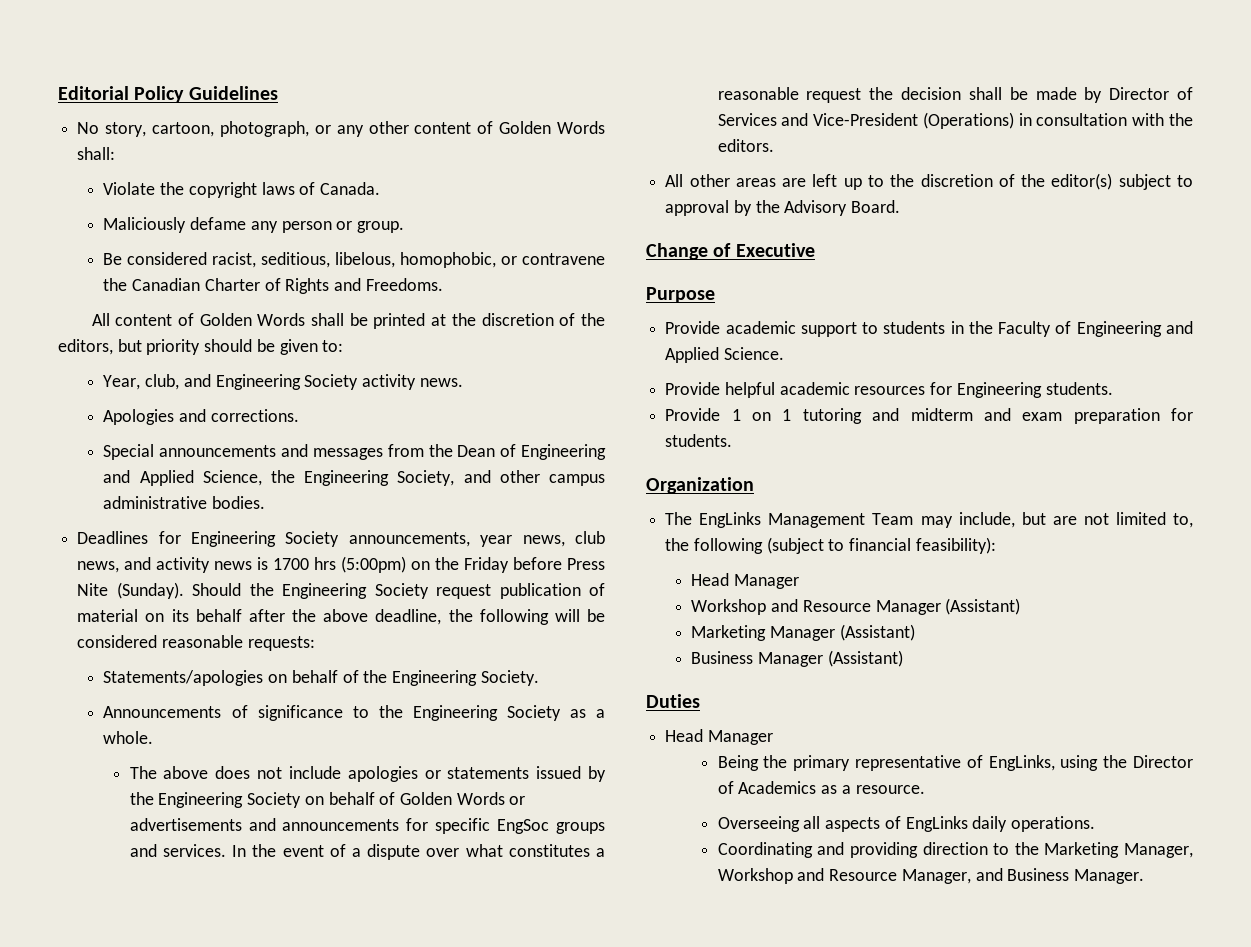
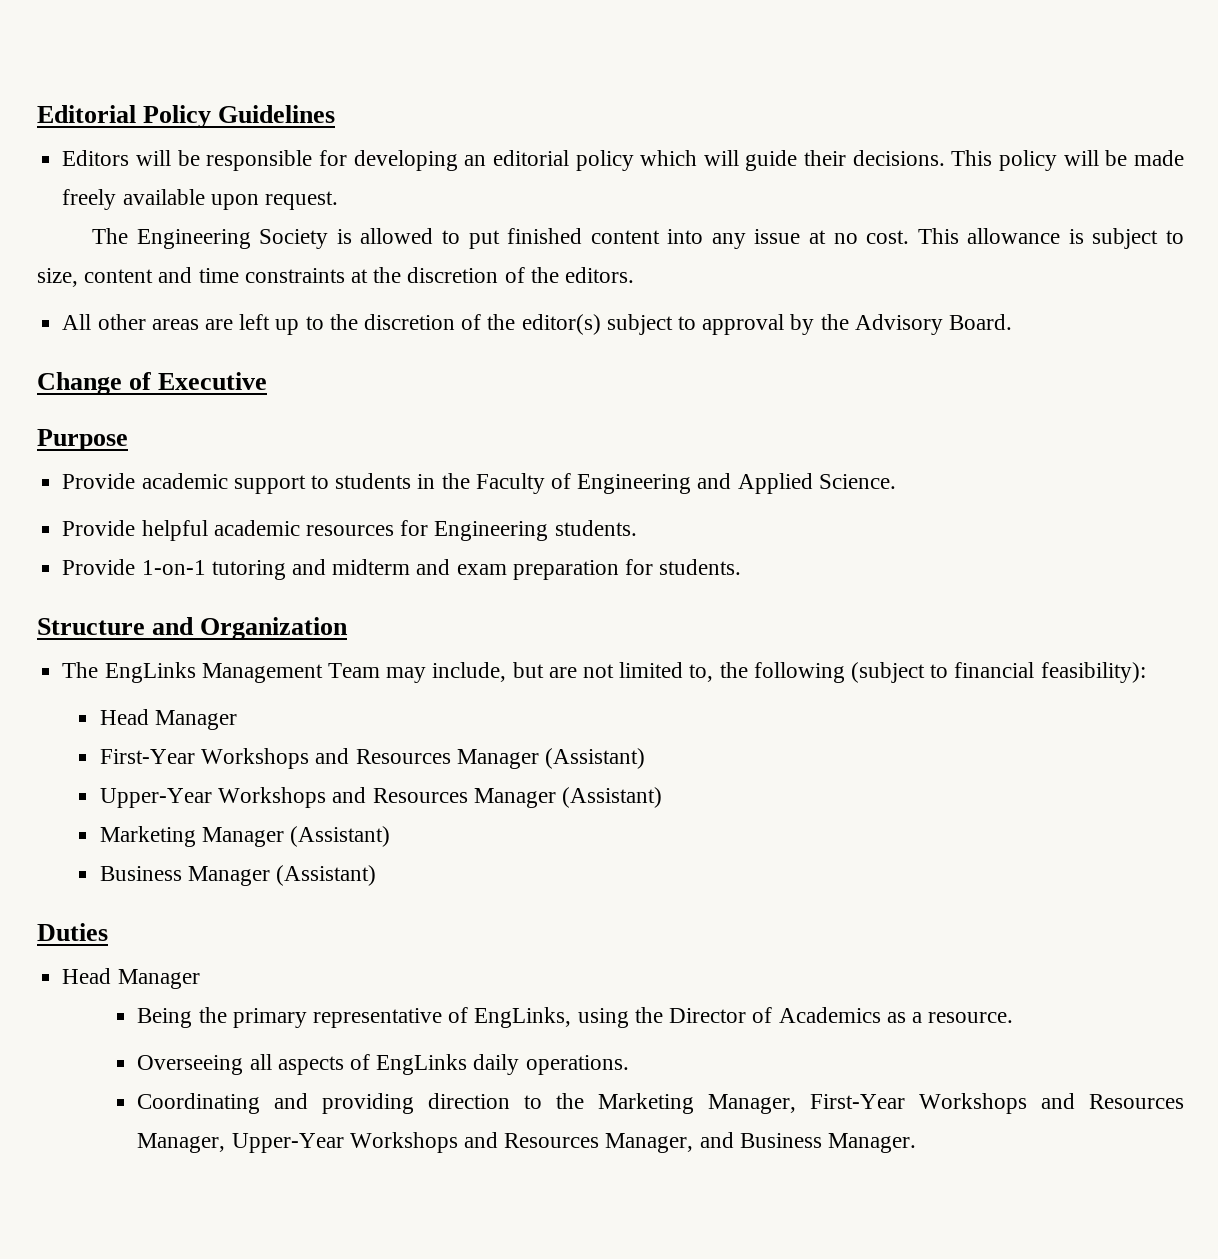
[77,121,605,137] [77,147,116,160] [103,182,381,198] [103,217,405,233] [103,252,605,268] [103,278,443,294] [91,313,426,329] No story, cartoon, photograph, or any other content of Golden Words shall: // Violate the copyright laws of Canada. // Maliciously defame any person or group. // Be considered racist, seditious, libelous, homophobic, or contravene the Canadian Charter of Rights and Freedoms. // All content of Golden Words shall be printed -> [62,150,1184,171] [62,189,338,210] [92,228,1184,249] [37,267,345,287] Editors will be responsible for developing an editorial policy which will guide their decisions. This policy will be made freely available upon request. // The Engineering Society is allowed to put finished content into any issue at no cost. This allowance is subject to size, content and time constraints
[58,339,344,355] [103,374,463,390] [103,409,299,425] [103,444,606,460] [103,470,605,486] [103,496,266,509] [77,531,606,547] [77,556,605,573] [77,582,605,599] [77,609,606,625] [77,635,315,651] [103,670,539,686] [103,705,605,721] [103,731,154,744] [129,766,606,782] [129,792,526,808] [129,818,605,834] [129,844,605,860] [717,87,1193,103] [717,112,1193,129] editors, but priority should be given to: // Year, club, and Engineering Society activity news. // Apologies and corrections. // Special announcements and messages from the Dean of Engineering and Applied Science, the Engineering Society, and other campus administrative bodies. // Deadlines for Engineering Society announcements, year news, club news, and activity news is 1700 hrs (5:00pm) on the Friday before Press Nite (Sunday). Should the Engineering Society request publication of material on its behalf after the above deadline, the following will be considered reasonable requests: // Statements/apologies on behalf of the Engineering Society. // Announcements of significance to the Engineering Society as a whole. // The above does not include apologies or statements issued by the Engineering Society on behalf of Golden Words or advertisements and announcements for specific EngSoc groups and services. In the event of a dispute over what constitutes a reasonable request the decision shall be made by Director of Services and Vice-President (Operations) in consultation with the -> (559, 275) none
[731,409,792,421] 1 on 1 -> [141,560,206,575] 1-on-1
(733, 440) none -> [37,617,195,635] Structure and
[691,599,871,615] Workshop and Resource -> [99,748,645,769] [99,787,468,808] First-Year Workshops and Resources Manager (Assistant) // Upper-Year Workshops and Resources
[717,868,898,884] Workshop and Resource -> [810,1093,1185,1114] [137,1132,600,1153] First-Year Workshops and Resources Manager, Upper-Year Workshops and Resources

